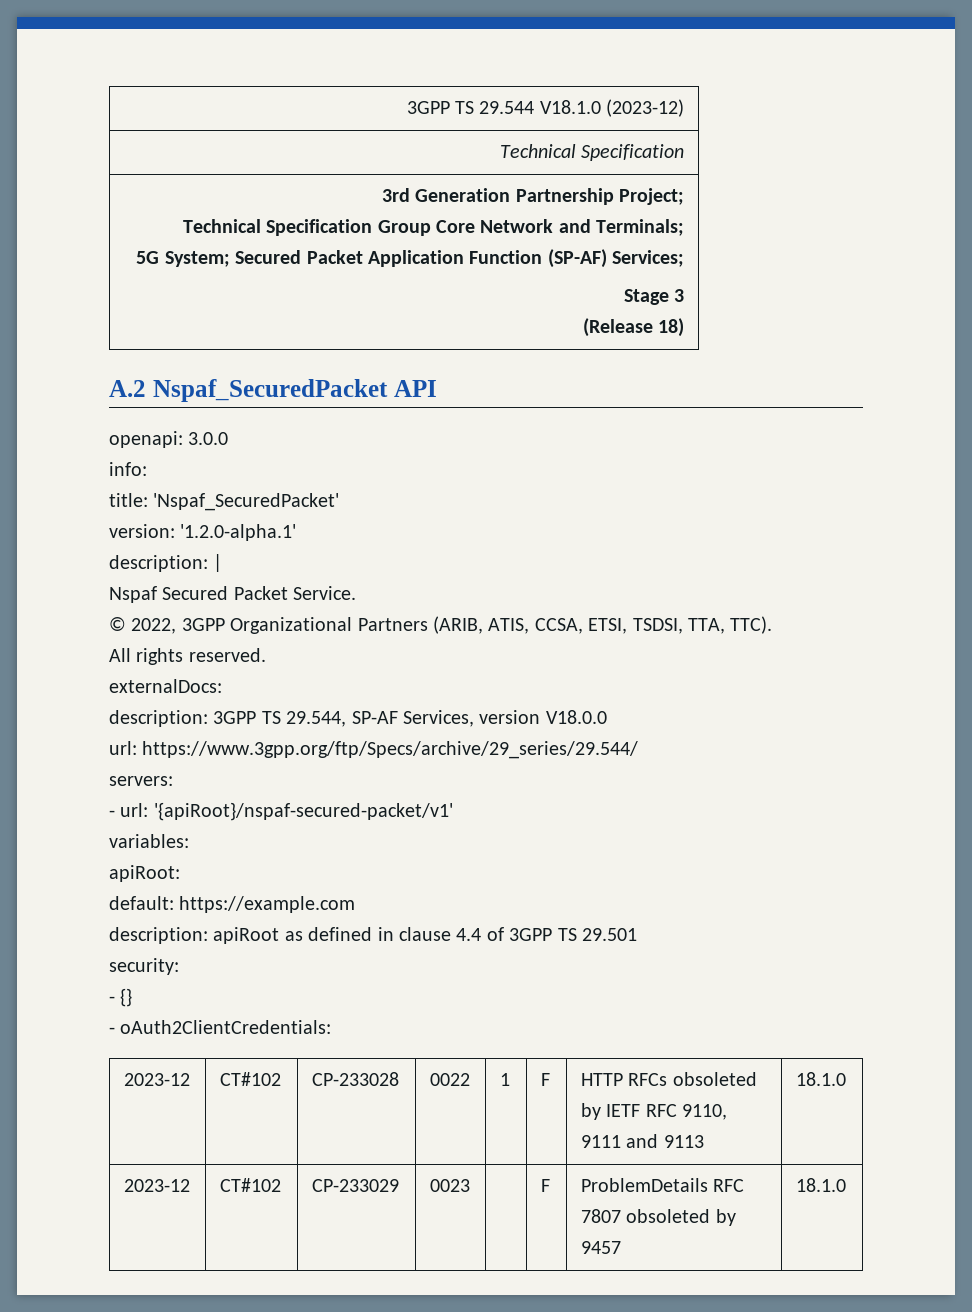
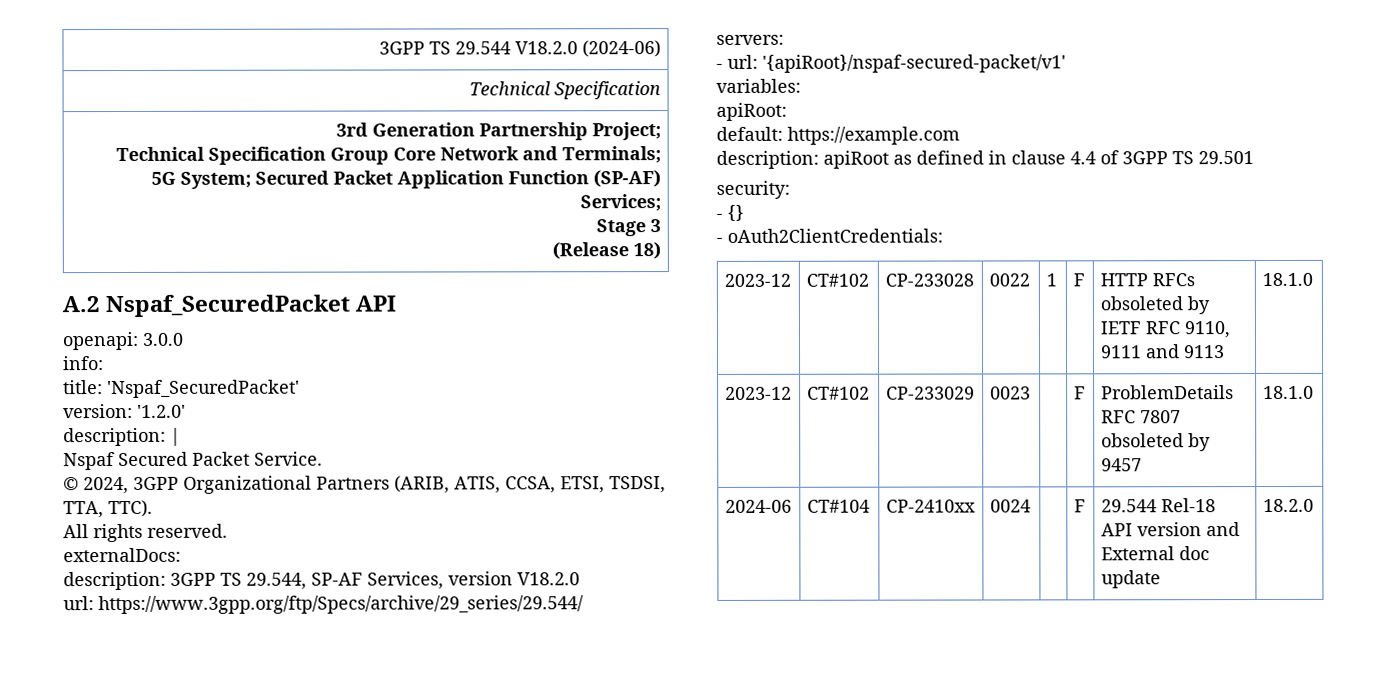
[539,99,685,117] V18.1.0 (2023-12) -> [515,40,662,58] V18.2.0 (2024-06)
[180,524,297,541] '1.2.0-alpha.1' -> [137,404,186,418] '1.2.0'
[131,618,177,634] 2022, -> [83,476,129,495] 2024,
[545,710,607,724] V18.0.0 -> [517,572,580,586] V18.2.0
(846, 1185) none -> [724,499,792,513] [806,499,870,513] [885,499,976,513] [989,499,1031,513] [1073,499,1086,513] [1100,498,1216,513] [1100,522,1240,537] [1100,546,1210,561] [1100,570,1161,589] [1262,498,1314,513] // 2024-06 | CT#104 | CP-2410xx | 0024 | | F | 29.544 Rel-18 API version and External doc update | 18.2.0

